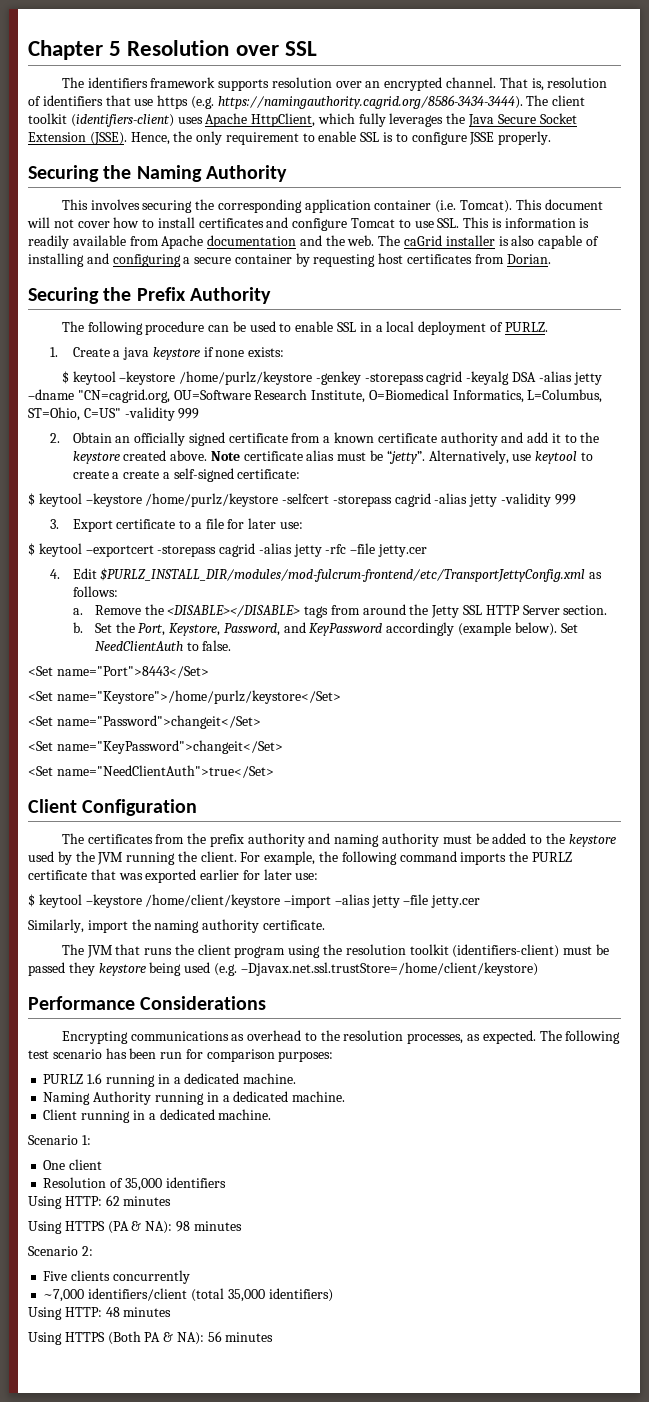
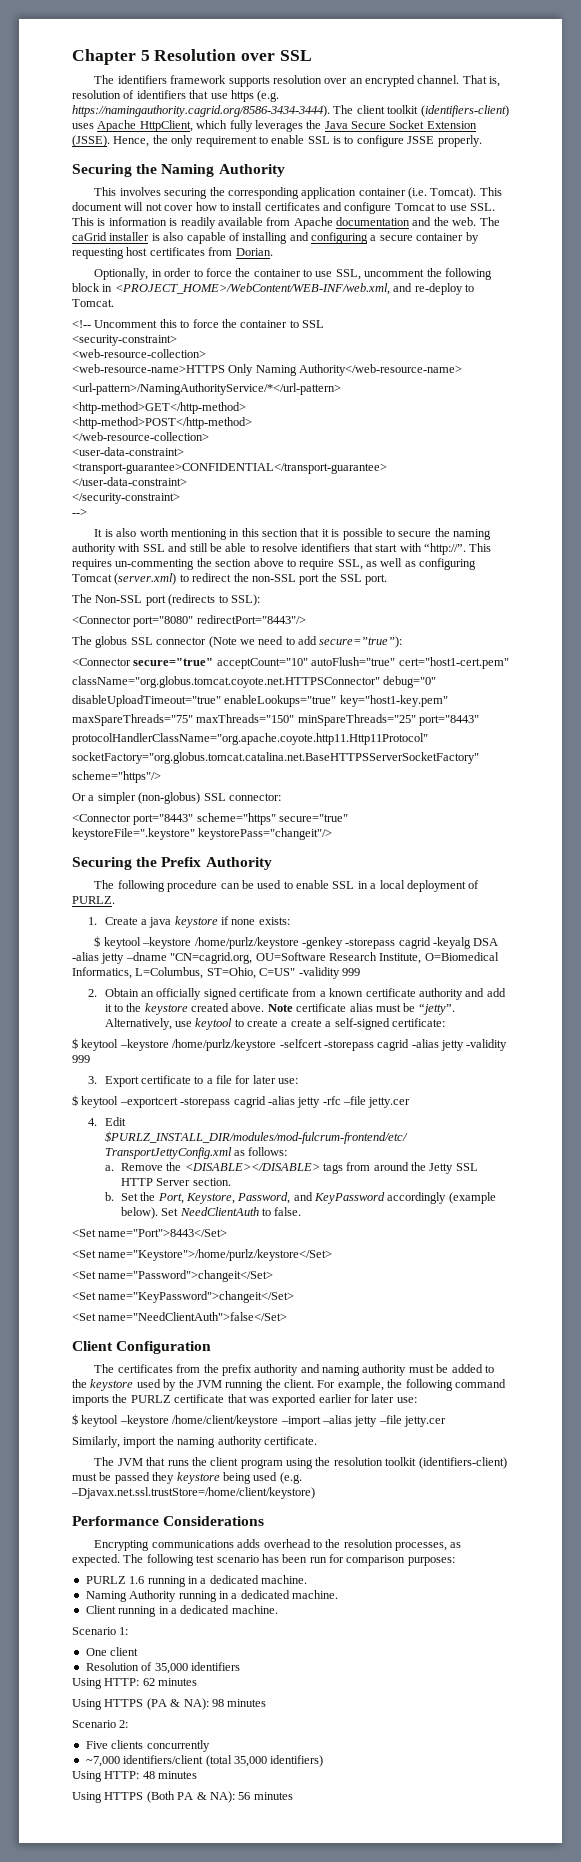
(551, 259) none -> [94,268,492,280] [72,283,474,295] [72,299,114,307] [72,319,324,328] [72,335,177,346] [72,349,206,358] [72,364,463,376] [72,383,341,395] [72,402,246,414] [72,417,252,429] [72,432,209,441] [72,447,184,456] [72,463,387,474] [72,477,187,486] [72,493,180,504] [72,508,87,516] [94,528,492,540] [72,543,492,555] [72,558,477,570] [72,573,388,585] [72,594,260,606] [72,615,306,627] [72,636,403,648] [72,657,509,669] [72,676,437,688] [72,695,448,707] [72,714,480,726] [72,733,428,745] [72,752,479,764] [72,771,161,783] [72,792,281,804] [72,813,349,825] [72,828,333,840] // Optionally, in order to force the container to use SSL, uncomment the following block in <PROJECT_HOME>/WebContent/WEB-INF/web.xml, and re-deploy to Tomcat. // <!-- Uncomment this to force the container to SSL // <security-constraint> // <web-resource-collection> // <web-resource-name>HTTPS Only Naming Authority</web-resource-name> // <url-pattern>/NamingAuthorityService/*</url-pattern> // <http-method>GET</http-method> // <http-method>POST</http-method> // </web-resource-collection> // <user-data-constraint> // <transport-guarantee>CONFIDENTIAL</transport-guarantee> // </user-data-constraint> // </security-constraint> // --> // It is also worth mentioning in this section that it is possible to secure the naming authority with SSL and still be able to resolve identifiers that start with “http://”. This requires un-commenting the section above to require SSL, as well as configuring Tomcat (server.xml) to redirect the non-SSL port the SSL port. // The Non-SSL port (redirects to SSL): // <Connector port="8080" redirectPort="8443"/> // The globus SSL connector (Note we need to add secure=”true”): // <Connector secure="true" acceptCount="10" autoFlush="true" cert="host1-cert.pem" // className="org.globus.tomcat.coyote.net.HTTPSConnector" debug="0" // disableUploadTimeout="true" enableLookups="true" key="host1-key.pem" // maxSpareThreads="75" maxThreads="150" minSpareThreads="25" port="8443" // protocolHandlerClassName="org.apache.coyote.http11.Http11Protocol" // socketFactory="org.globus.tomcat.catalina.net.BaseHTTPSServerSocketFactory" // scheme="https"/> // Or a simpler (non-globus) SSL connector: // <Connector port="8443" scheme="https" secure="true" // keystoreFile=".keystore" keystorePass="changeit"/>
[56,765,274,778] name="NeedClientAuth">true</Set> -> [98,1312,288,1321] name="NeedClientAuth">false</Set>
[231,1034,245,1041] as -> [237,1539,261,1548] adds

